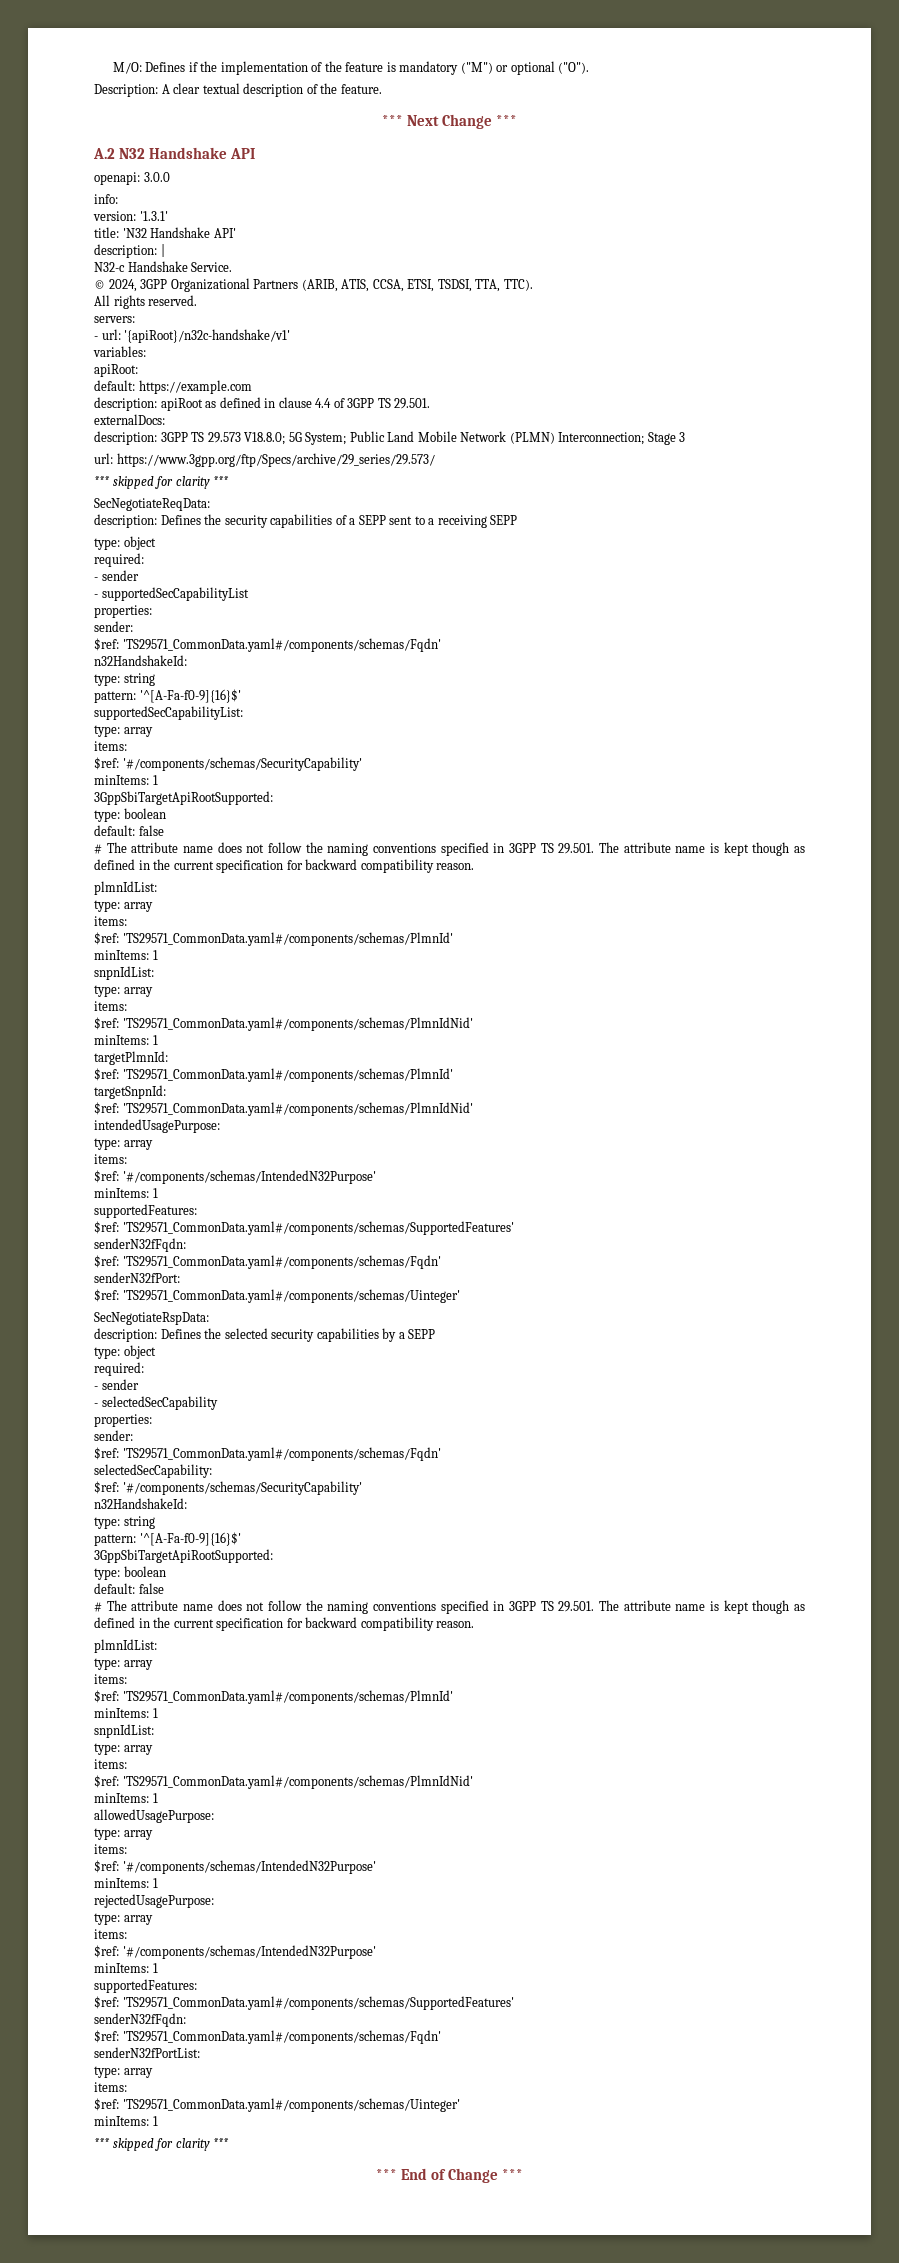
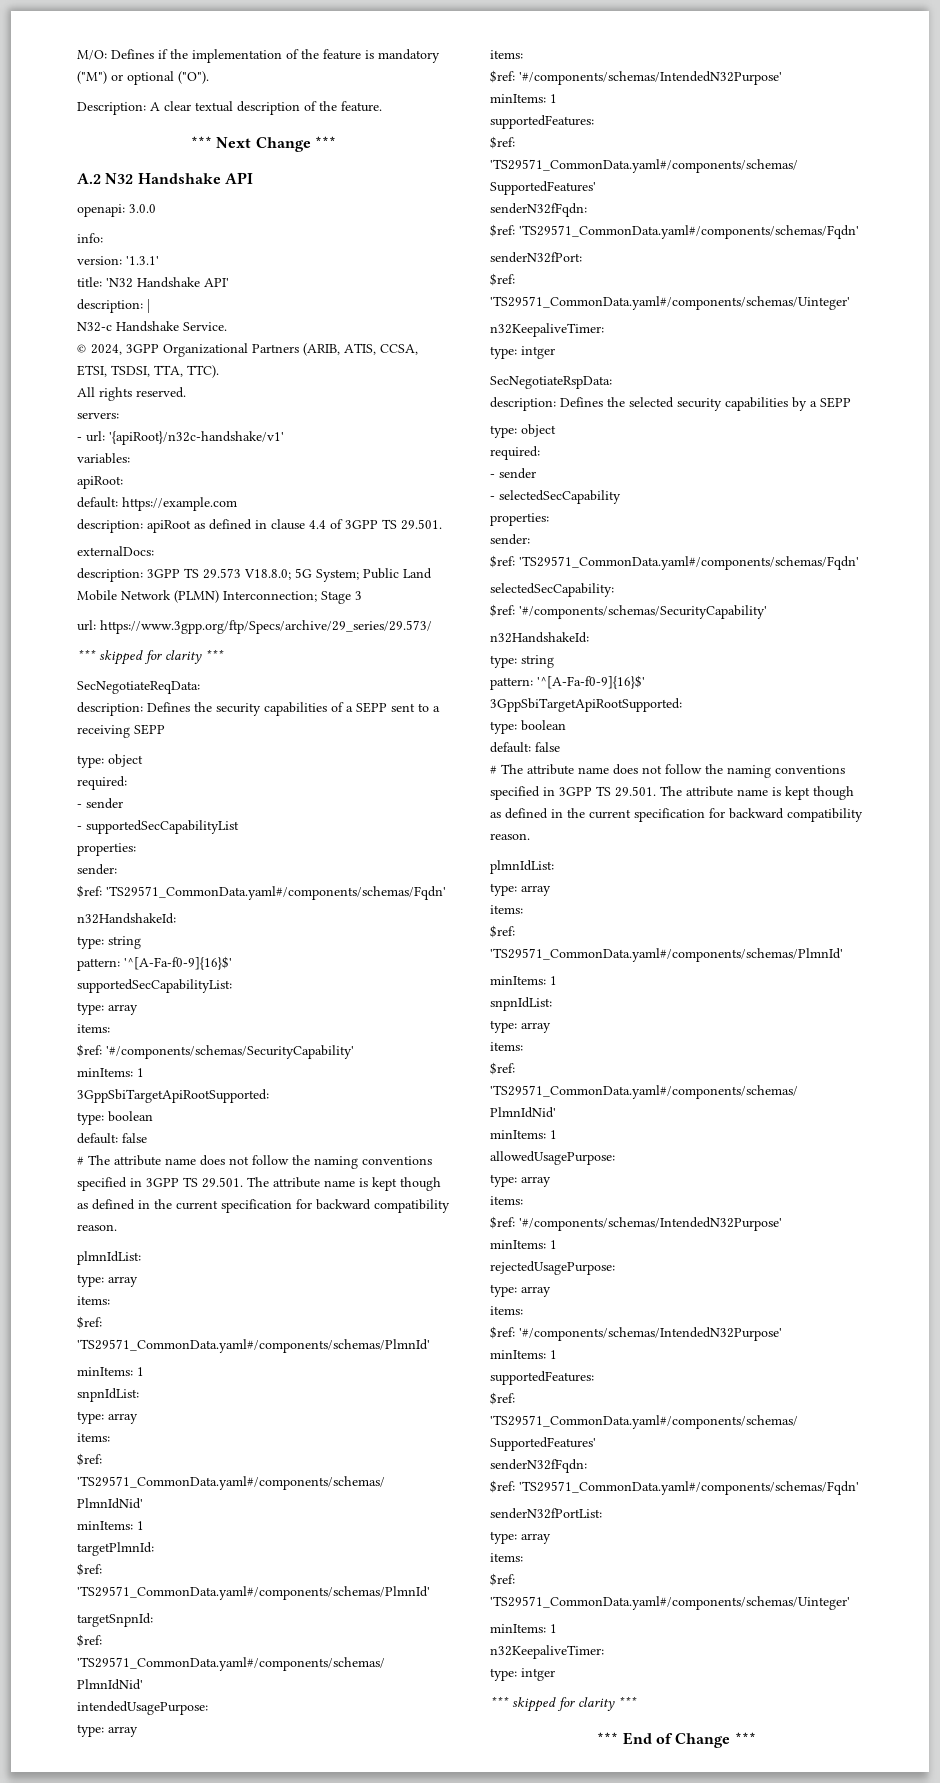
(460, 1296) none -> [490,323,604,337] [490,346,555,359] // n32KeepaliveTimer: // type: intger
(158, 2121) none -> [490,1645,604,1659] [490,1668,555,1681] // n32KeepaliveTimer: // type: intger

